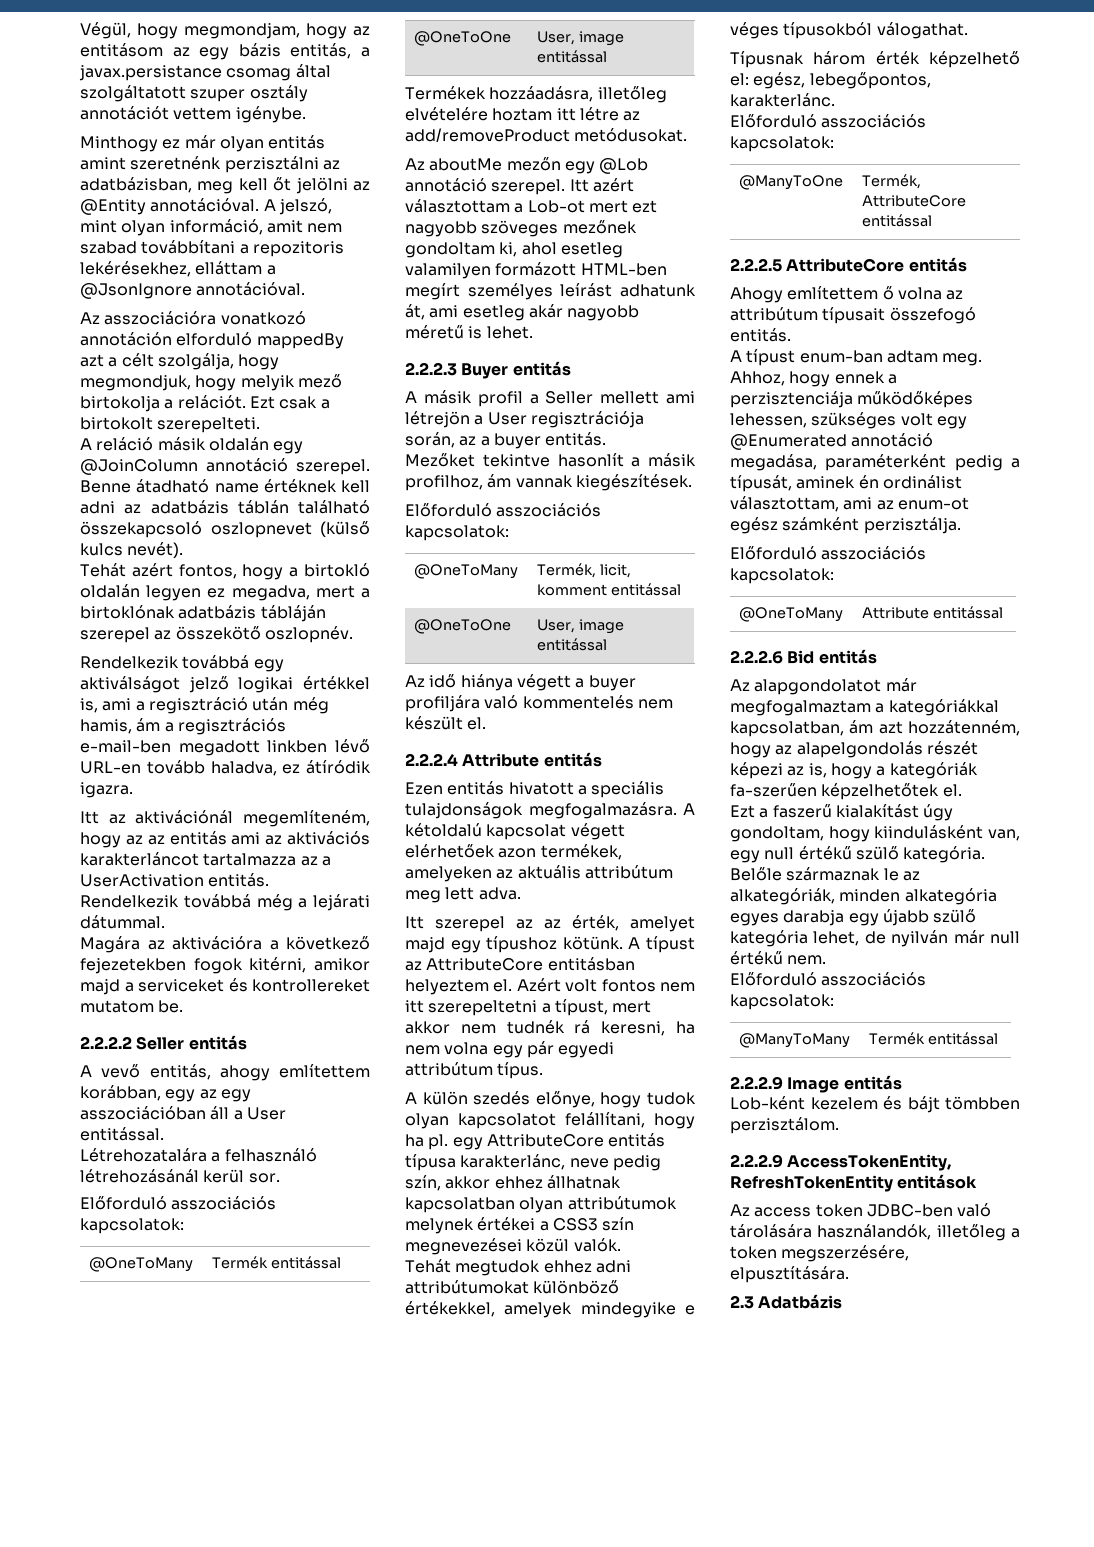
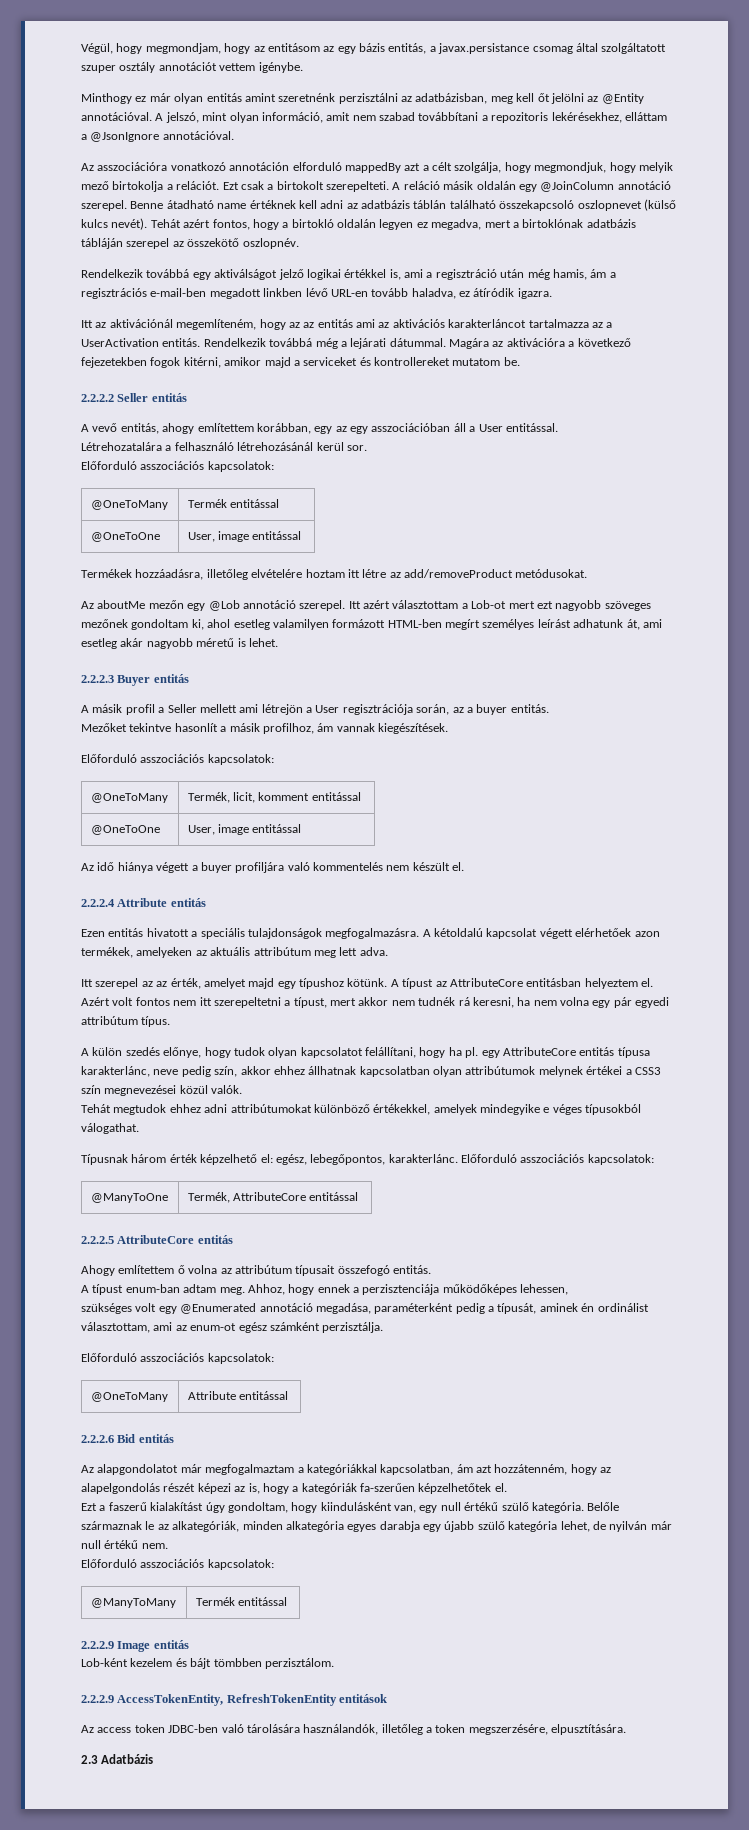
(261, 425) // -> (389, 186) none
(184, 550) // -> (148, 224) none
(165, 922) // -> (446, 342) none
(835, 100) // -> (458, 1158) none
(807, 420) none -> (569, 1289) //

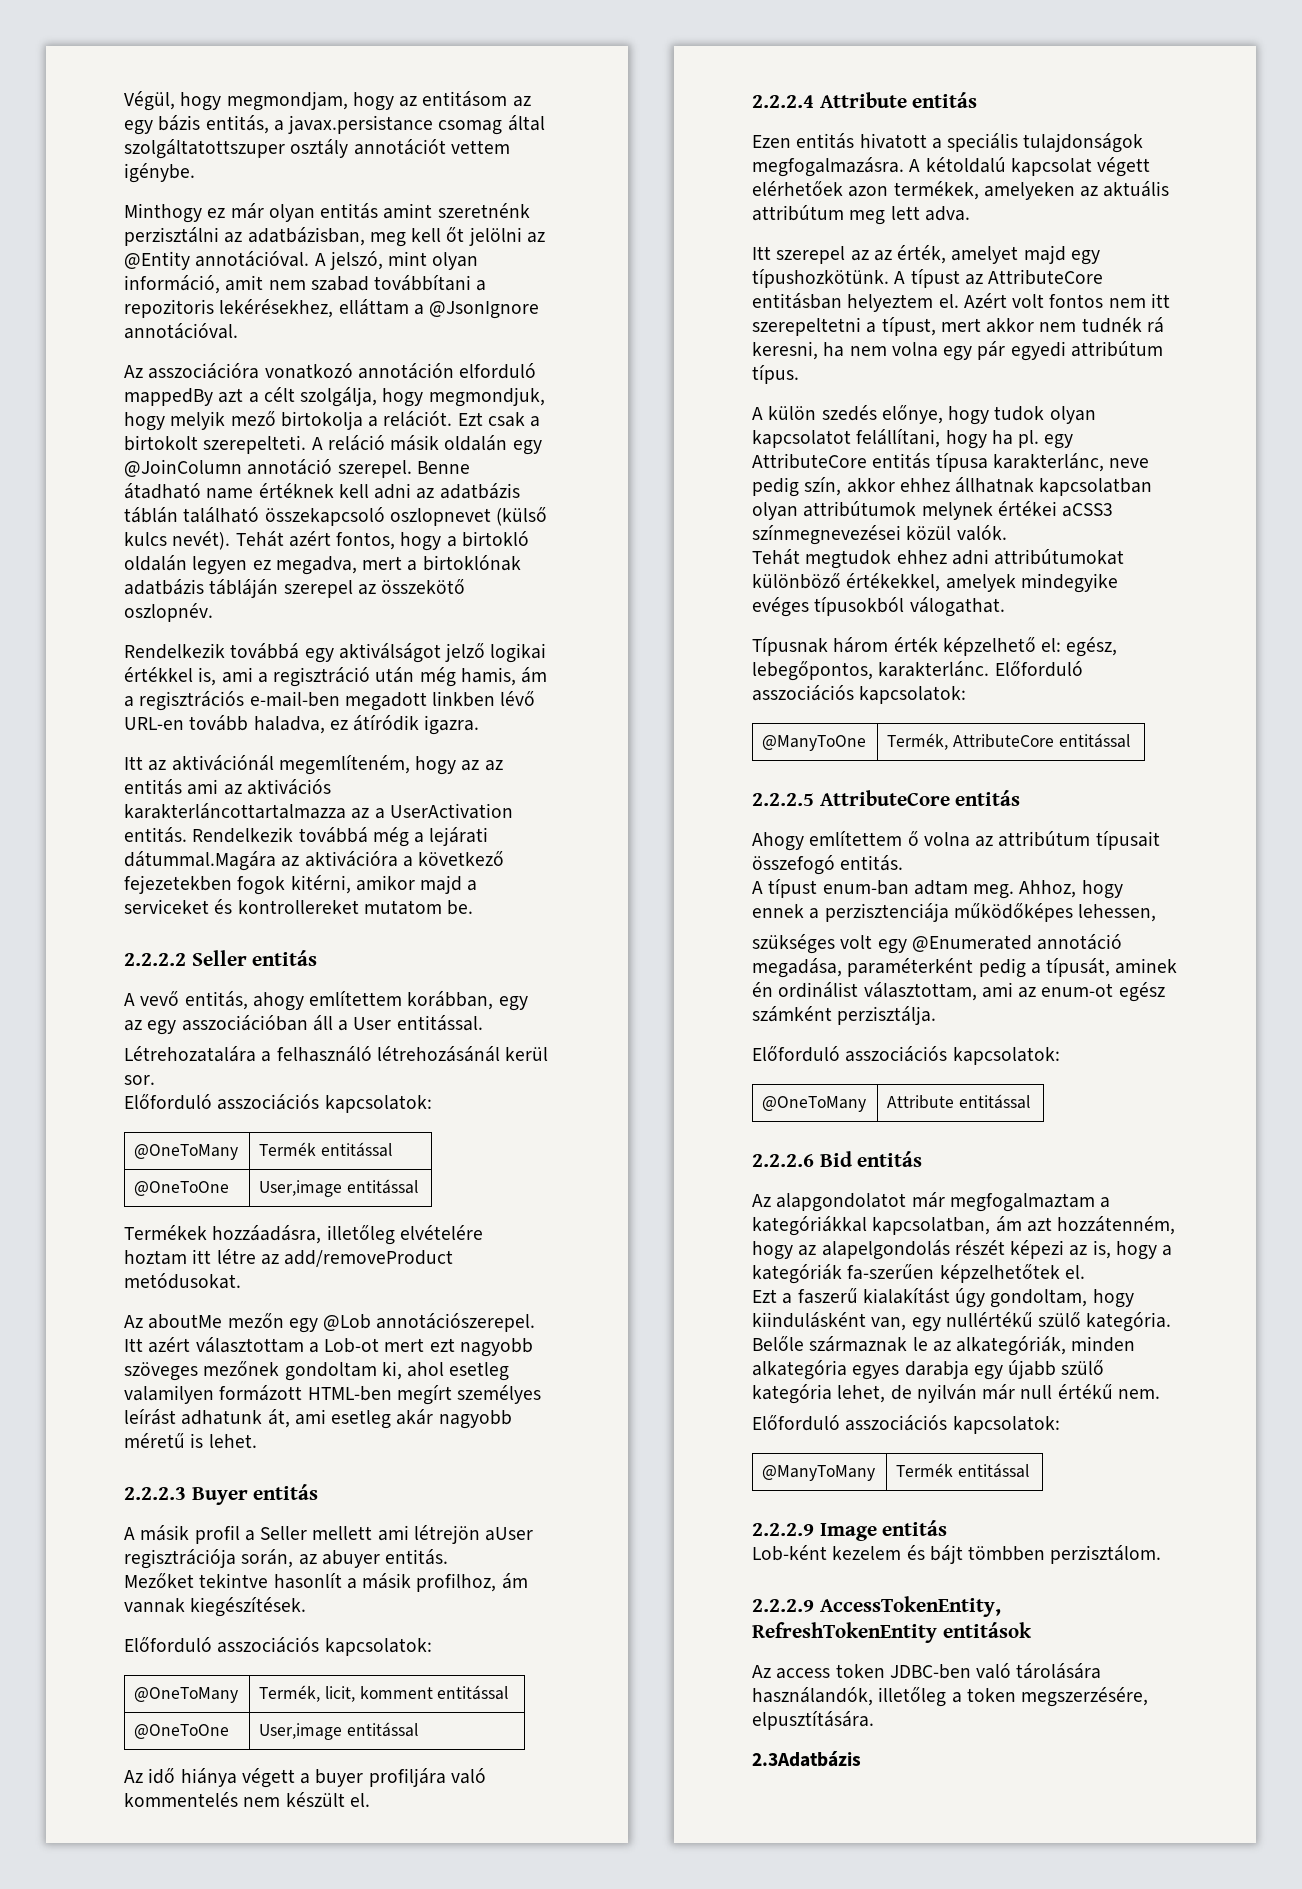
[601,43,667,54] [81,65,116,73] szolgáltatott szuper -> [124,139,285,159] szolgáltatottszuper
[448,319,589,328] karakterláncot tartalmazza -> [124,803,346,819] karakterláncottartalmazza
[389,338,489,349] dátummal. Magára -> [124,851,276,871] dátummal.Magára
[187,531,250,542] User, image -> [259,1180,343,1197] User,image
[242,600,346,611] annotáció szerepel. -> [376,1313,536,1332] annotációszerepel.
[306,705,340,713] a User -> [485,1527,534,1541] aUser
[466,704,508,715] a buyer -> [321,1550,380,1568] abuyer
[187,824,250,835] User, image -> [259,1723,343,1740] User,image
[299,978,388,989] típushoz kötünk. -> [752,269,889,288] típushozkötünk.
[625,1067,661,1075] [81,1085,177,1096] a CSS3 szín megnevezései -> [1062,503,1114,517] [752,525,901,545] aCSS3 színmegnevezései
[543,1104,582,1115] e véges -> [752,597,809,617] evéges
[440,1502,499,1511] null értékű -> [945,1312,1033,1327] nullértékű
[81,1754,154,1764] 2.3 Adatbázis -> [752,1751,861,1767] 2.3Adatbázis

